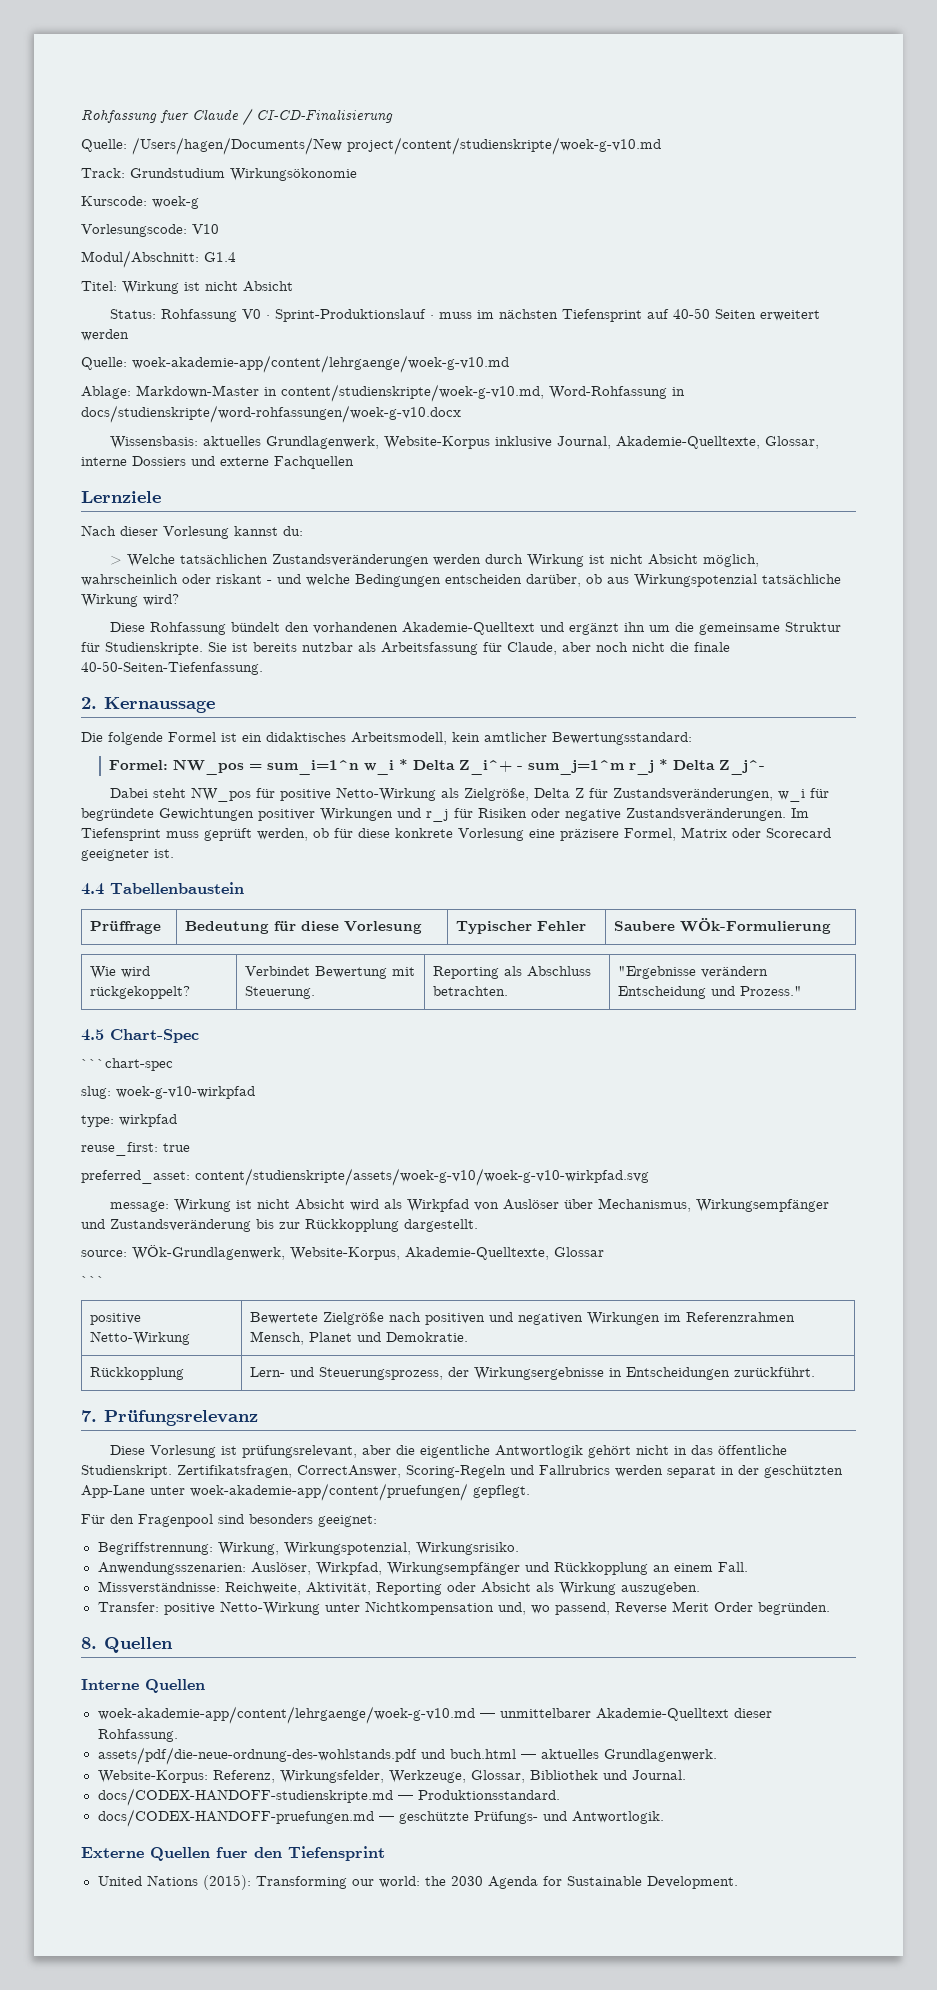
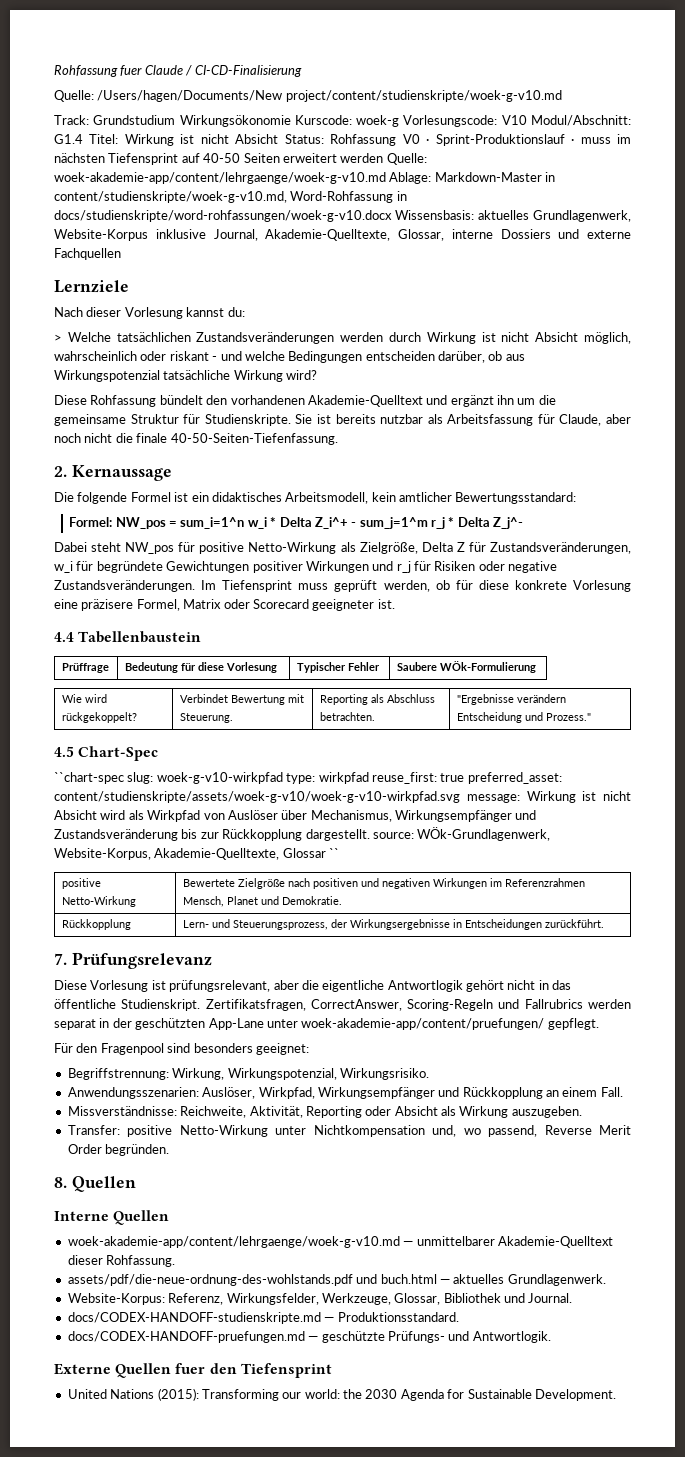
(357, 174) // -> (291, 121) none
(199, 202) // -> (400, 121) none
(219, 229) // -> (527, 120) none
(236, 257) // -> (83, 139) none
(293, 286) // -> (279, 139) none
(129, 335) // -> (384, 158) none
(509, 364) // -> (386, 178) none
(461, 414) // -> (392, 216) none
[81,1058,173,1071] ```chart-spec // -> [54,772,124,784] ``chart-spec
(255, 1092) // -> (283, 778) none
(177, 1120) // -> (369, 778) none
(190, 1147) // -> (465, 777) none
(649, 1177) // -> (460, 797) none
(478, 1225) // -> (370, 835) none
[81,1276,105,1285] // ``` -> [329,848,340,858] ``

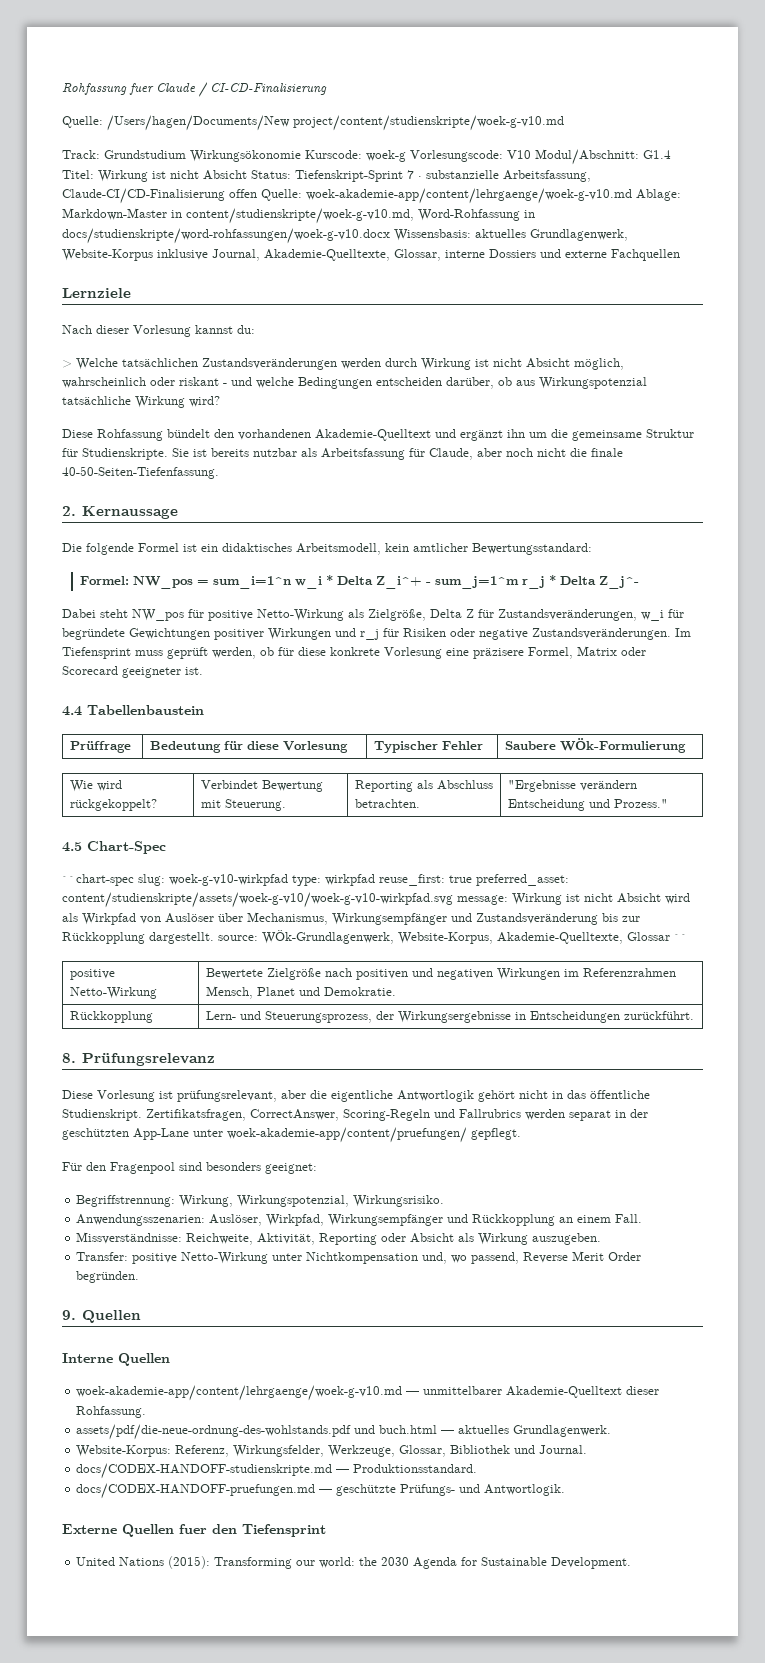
[330,134,631,146] [54,153,384,165] Rohfassung V0 · Sprint-Produktionslauf · muss im nächsten Tiefensprint auf 40-50 Seiten erweitert werden -> [295,170,591,182] [62,188,257,204] Tiefenskript-Sprint 7 · substanzielle Arbeitsfassung, Claude-CI/CD-Finalisierung offen
[54,953,67,965] 7. -> [62,1053,76,1063] 8.
[54,1177,67,1188] 8. -> [62,1310,76,1320] 9.

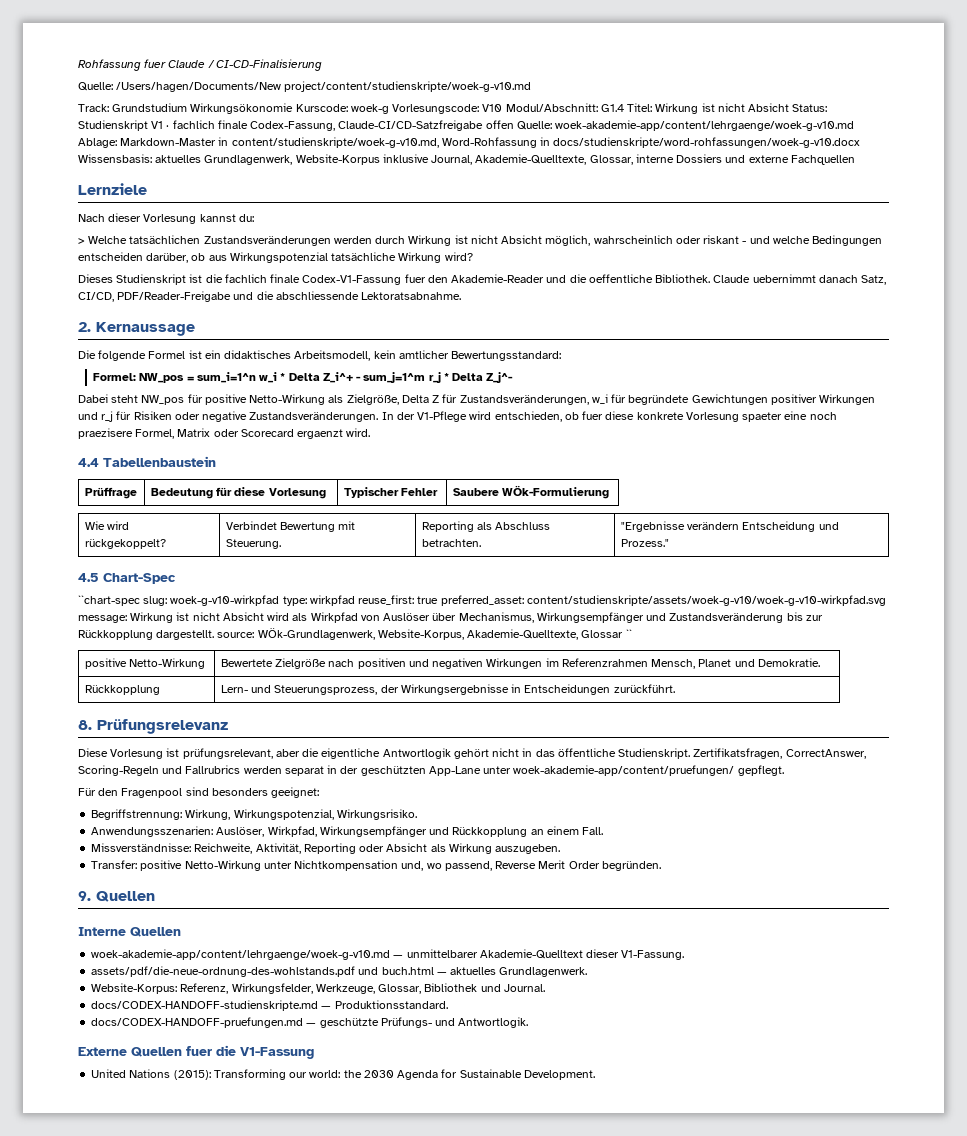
[295,170,591,182] [62,188,225,204] Tiefenskript-Sprint 7 · substanzielle Arbeitsfassung, Claude-CI/CD-Finalisierung -> [78,120,484,131] Studienskript V1 · fachlich finale Codex-Fassung, Claude-CI/CD-Satzfreigabe
[62,429,694,441] [62,448,623,460] [62,466,219,479] Diese Rohfassung bündelt den vorhandenen Akademie-Quelltext und ergänzt ihn um die gemeinsame Struktur für Studienskripte. Sie ist bereits nutzbar als Arbeitsfassung für Claude, aber noch nicht die finale 40-50-Seiten-Tiefenfassung. -> [78,274,887,285] [78,291,462,302] Dieses Studienskript ist die fachlich finale Codex-V1-Fassung fuer den Akademie-Reader und die oeffentliche Bibliothek. Claude uebernimmt danach Satz, CI/CD, PDF/Reader-Freigabe und die abschliessende Lektoratsabnahme.
[675,628,691,637] [62,647,524,659] Im Tiefensprint muss geprüft werden, ob für diese konkrete Vorlesung eine präzisere -> [381,411,837,422] [78,428,133,439] In der V1-Pflege wird entschieden, ob fuer diese konkrete Vorlesung spaeter eine noch praezisere
[122,667,203,678] geeigneter ist. -> [297,428,371,439] ergaenzt wird.
[76,1406,147,1418] Rohfassung. -> [621,950,685,960] V1-Fassung.
[212,1524,326,1537] den Tiefensprint -> [216,1045,314,1059] die V1-Fassung

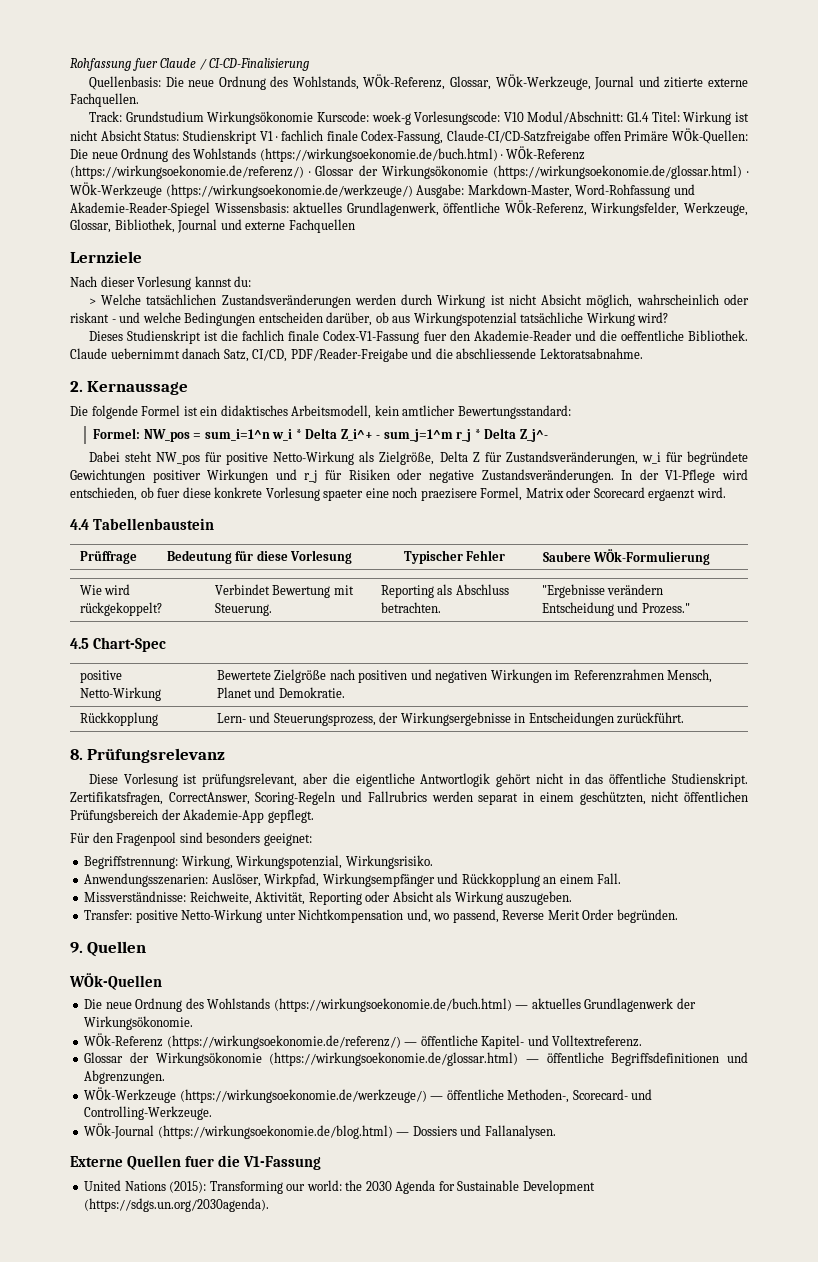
[78,81,532,92] Quelle: /Users/hagen/Documents/New project/content/studienskripte/woek-g-v10.md -> [88,74,749,90] [70,93,139,107] Quellenbasis: Die neue Ordnung des Wohlstands, WÖk-Referenz, Glossar, WÖk-Werkzeuge, Journal und zitierte externe Fachquellen.
[516,120,855,131] [78,137,861,148] [78,154,723,165] Quelle: woek-akademie-app/content/lehrgaenge/woek-g-v10.md Ablage: Markdown-Master in content/studienskripte/woek-g-v10.md, Word-Rohfassung in docs/studienskripte/word-rohfassungen/woek-g-v10.docx Wissensbasis: aktuelles Grundlagenwerk, Website-Korpus inklusive Journal, Akademie-Quelltexte, Glossar, interne Dossiers -> [624,128,748,144] [70,146,585,162] [70,165,750,179] [70,182,695,198] [70,200,748,216] [70,219,218,233] Primäre WÖk-Quellen: Die neue Ordnung des Wohlstands (https://wirkungsoekonomie.de/buch.html) · WÖk-Referenz (https://wirkungsoekonomie.de/referenz/) · Glossar der Wirkungsökonomie (https://wirkungsoekonomie.de/glossar.html) · WÖk-Werkzeuge (https://wirkungsoekonomie.de/werkzeuge/) Ausgabe: Markdown-Master, Word-Rohfassung und Akademie-Reader-Spiegel Wissensbasis: aktuelles Grundlagenwerk, öffentliche WÖk-Referenz, Wirkungsfelder, Werkzeuge, Glossar, Bibliothek, Journal
[78,595,886,606] [78,612,823,623] [78,628,632,640] // ``chart-spec slug: woek-g-v10-wirkpfad type: wirkpfad reuse_first: true preferred_asset: content/studienskripte/assets/woek-g-v10/woek-g-v10-wirkpfad.svg message: Wirkung ist nicht Absicht wird als Wirkpfad von Auslöser über Mechanismus, Wirkungsempfänger und Zustandsveränderung bis zur Rückkopplung dargestellt. source: WÖk-Grundlagenwerk, Website-Korpus, Akademie-Quelltexte, Glossar `` -> (166, 644) none
[340,765,735,776] der geschützten App-Lane unter woek-akademie-app/content/pruefungen/ -> [539,791,749,805] [70,809,265,823] einem geschützten, nicht öffentlichen Prüfungsbereich der Akademie-App
[78,927,181,937] [91,949,685,960] [91,966,588,977] [91,983,545,994] [91,1000,448,1011] [91,1017,529,1028] Interne Quellen // woek-akademie-app/content/lehrgaenge/woek-g-v10.md — unmittelbarer Akademie-Quelltext dieser V1-Fassung. // assets/pdf/die-neue-ordnung-des-wohlstands.pdf und buch.html — aktuelles Grundlagenwerk. // Website-Korpus: Referenz, Wirkungsfelder, Werkzeuge, Glossar, Bibliothek und Journal. // docs/CODEX-HANDOFF-studienskripte.md — Produktionsstandard. // docs/CODEX-HANDOFF-pruefungen.md — geschützte Prüfungs- und Antwortlogik. -> [69,973,162,990] [84,998,696,1012] [84,1016,194,1030] [84,1033,643,1049] [84,1052,748,1066] [84,1070,166,1084] [84,1087,653,1103] [84,1106,213,1120] [84,1123,556,1139] WÖk-Quellen // Die neue Ordnung des Wohlstands (https://wirkungsoekonomie.de/buch.html) — aktuelles Grundlagenwerk der Wirkungsökonomie. // WÖk-Referenz (https://wirkungsoekonomie.de/referenz/) — öffentliche Kapitel- und Volltextreferenz. // Glossar der Wirkungsökonomie (https://wirkungsoekonomie.de/glossar.html) — öffentliche Begriffsdefinitionen und Abgrenzungen. // WÖk-Werkzeuge (https://wirkungsoekonomie.de/werkzeuge/) — öffentliche Methoden-, Scorecard- und Controlling-Werkzeuge. // WÖk-Journal (https://wirkungsoekonomie.de/blog.html) — Dossiers und Fallanalysen.
[523,1070,595,1080] Development. -> [522,1180,595,1194] [84,1198,270,1212] Development (https://sdgs.un.org/2030agenda).

